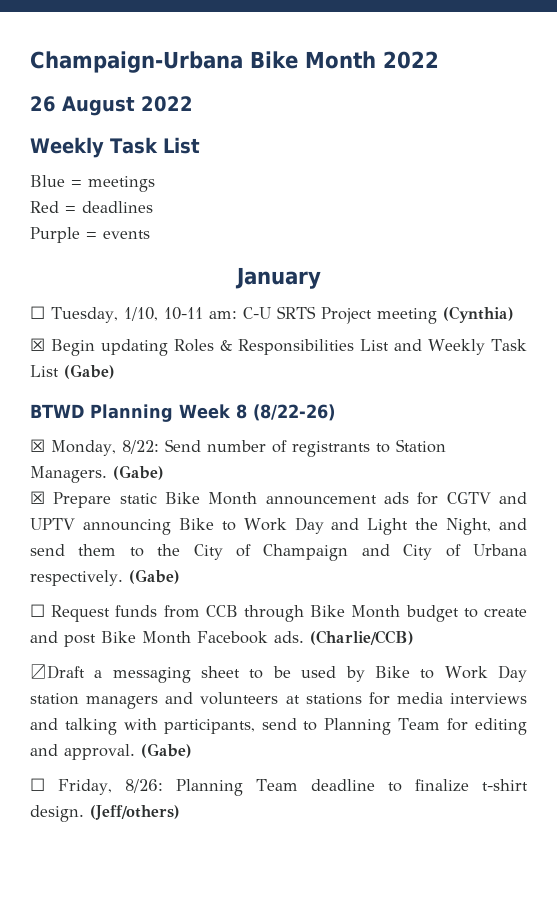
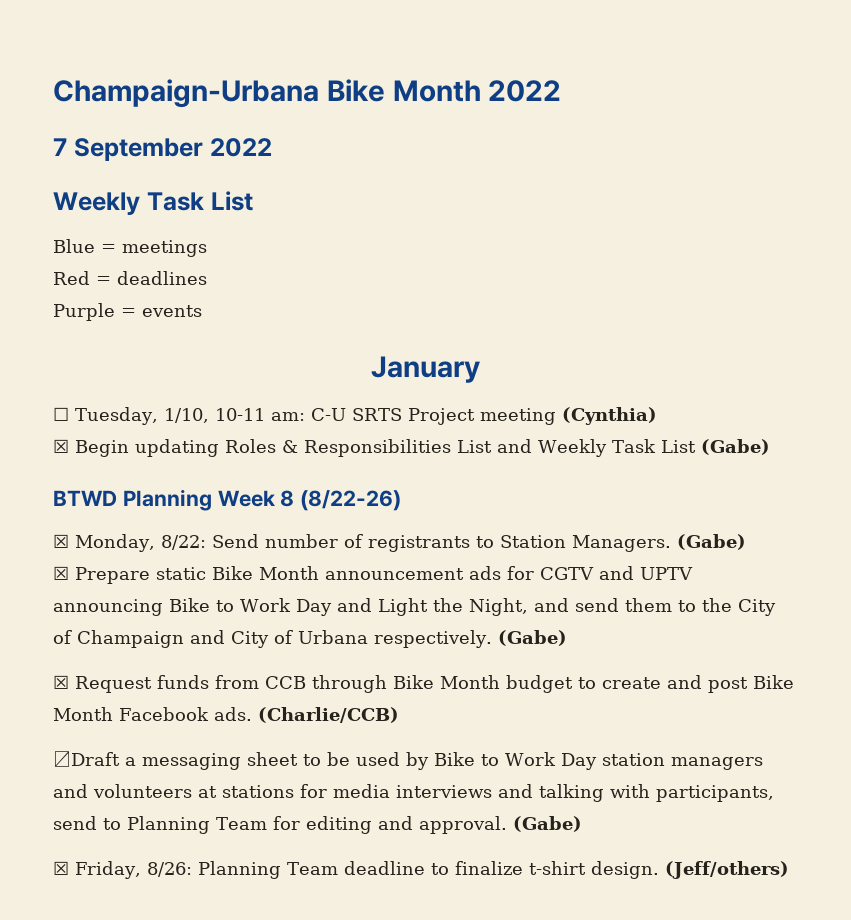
[30,96,135,116] 26 August -> [53,138,203,161] 7 September
[30,604,45,617] ☐ -> [53,675,69,689] ☒
[30,778,45,791] ☐ -> [53,861,69,875] ☒

